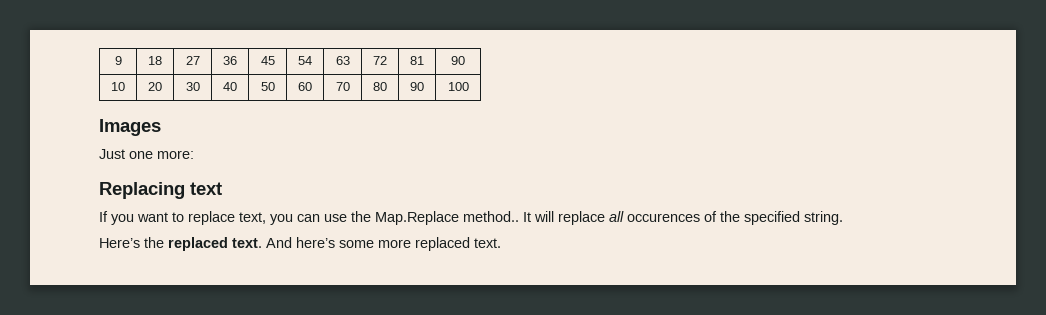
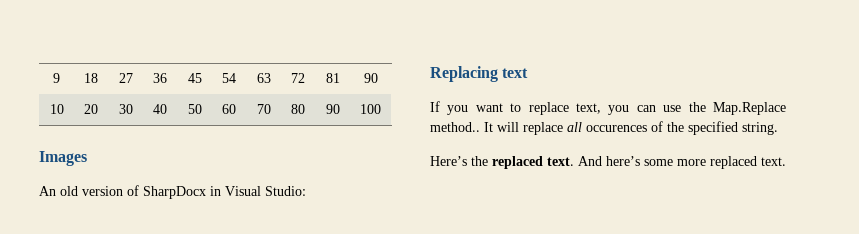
[99,149,194,159] Just one more: -> [39,185,306,199] An old version of SharpDocx in Visual Studio:

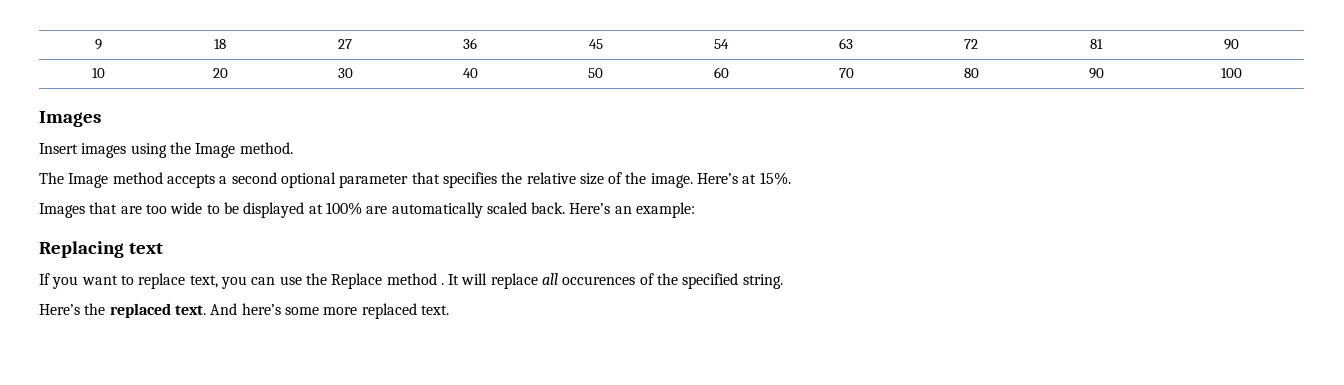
[39,185,306,199] An old version of SharpDocx in Visual Studio: -> [39,142,293,158] [39,172,791,188] [39,202,696,218] Insert images using the Image method. // The Image method accepts a second optional parameter that specifies the relative size of the image. Here’s at 15%. // Images that are too wide to be displayed at 100% are automatically scaled back. Here’s an example:
[713,102,786,115] [430,122,480,132] Map.Replace method.. -> [331,273,444,289] Replace method .

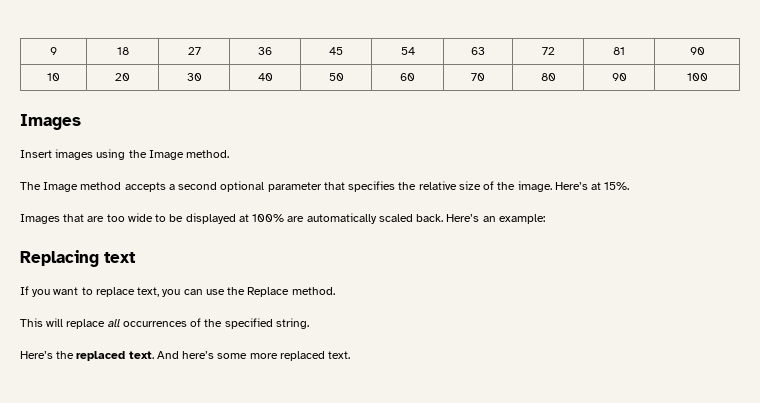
[386,273,460,285] method . It -> [291,287,335,295] [20,318,43,327] method. // This
[562,276,636,285] occurences -> [122,321,187,327] occurrences

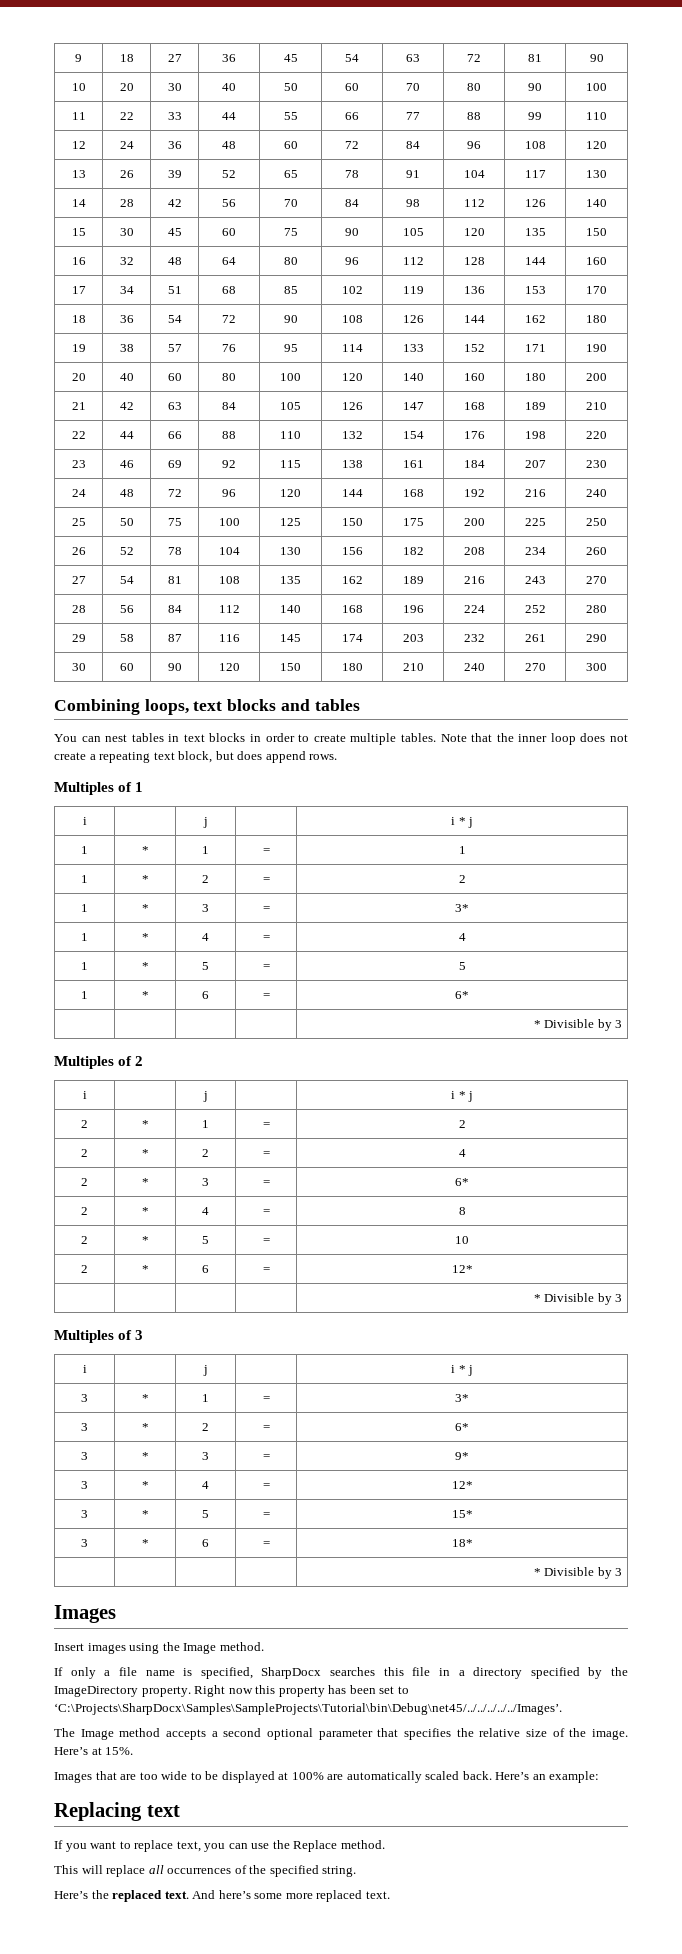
(708, 77) none -> [71,112,86,120] [119,112,134,120] [167,112,182,120] [222,112,236,120] [283,112,298,120] [345,112,359,120] [406,112,420,120] [467,112,481,120] [528,112,542,120] [586,112,607,120] [71,141,86,149] [119,141,134,149] [167,141,182,149] [222,141,236,149] [283,141,298,149] [345,141,359,149] [406,141,420,149] [467,141,481,149] [524,141,546,149] [586,141,607,149] [71,170,86,178] [119,170,134,178] [167,170,182,178] [222,170,236,178] [283,170,298,178] [345,170,359,178] [406,170,420,178] [463,170,485,178] [524,170,546,178] [586,170,607,178] [71,199,86,207] [119,199,134,207] [167,199,182,207] [222,199,236,207] [283,199,298,207] [345,199,359,207] [406,199,420,207] [463,199,485,207] [524,199,546,207] [586,199,607,207] [71,228,86,236] [119,228,134,236] [167,228,182,236] [222,228,236,236] [283,228,298,236] [345,228,359,236] [402,228,424,236] [463,228,485,236] [524,228,546,236] [586,228,607,236] [71,257,86,265] [119,257,134,265] [167,257,182,265] [222,257,236,265] [283,257,298,265] [345,257,359,265] [402,257,424,265] [463,257,485,265] [524,257,546,265] [586,257,607,265] [71,286,86,294] [119,286,134,294] [167,286,182,294] [222,286,236,294] [283,286,298,294] [341,286,363,294] [402,286,424,294] [463,286,485,294] [524,286,546,294] [586,286,607,294] [71,315,86,323] [119,315,134,323] [167,315,182,323] [222,315,236,323] [283,315,298,323] [341,315,363,323] [402,315,424,323] [463,315,485,323] [524,315,546,323] [586,315,607,323] [71,344,86,352] [119,344,134,352] [167,344,182,352] [222,344,236,352] [283,344,298,352] [341,344,363,352] [402,344,424,352] [463,344,485,352] [524,344,546,352] [586,344,607,352] [71,373,86,381] [119,373,134,381] [167,373,182,381] [222,373,236,381] [280,373,301,381] [341,373,363,381] [402,373,424,381] [463,373,485,381] [524,373,546,381] [586,373,607,381] [71,402,86,410] [119,402,134,410] [167,402,182,410] [222,402,236,410] [280,402,301,410] [341,402,363,410] [402,402,424,410] [463,402,485,410] [524,402,546,410] [586,402,607,410] [71,431,86,439] [119,431,134,439] [167,431,182,439] [222,431,236,439] [280,431,301,439] [341,431,363,439] [402,431,424,439] [463,431,485,439] [524,431,546,439] [586,431,607,439] [71,460,86,468] [119,460,134,468] [167,460,182,468] [222,460,236,468] [280,460,301,468] [341,460,363,468] [402,460,424,468] [463,460,485,468] [524,460,546,468] [586,460,607,468] [71,489,86,497] [119,489,134,497] [167,489,182,497] [222,489,236,497] [280,489,301,497] [341,489,363,497] [402,489,424,497] [463,489,485,497] [524,489,546,497] [586,489,607,497] [71,518,86,526] [119,518,134,526] [167,518,182,526] [218,518,240,526] [280,518,301,526] [341,518,363,526] [402,518,424,526] [463,518,485,526] [524,518,546,526] [586,518,607,526] [71,547,86,555] [119,547,134,555] [167,547,182,555] [218,547,240,555] [280,547,301,555] [341,547,363,555] [402,547,424,555] [463,547,485,555] [524,547,546,555] [586,547,607,555] [71,576,86,584] [119,576,134,584] [167,576,182,584] [218,576,240,584] [280,576,301,584] [341,576,363,584] [402,576,424,584] [463,576,485,584] [524,576,546,584] [586,576,607,584] [71,605,86,613] [119,605,134,613] [167,605,182,613] [218,605,240,613] [280,605,301,613] [341,605,363,613] [402,605,424,613] [463,605,485,613] [524,605,546,613] [586,605,607,613] [71,634,86,642] [119,634,134,642] [167,634,182,642] [218,634,240,642] [280,634,301,642] [341,634,363,642] [402,634,424,642] [463,634,485,642] [524,634,546,642] [586,634,607,642] [71,663,86,671] [119,663,134,671] [167,663,182,671] [218,663,240,671] [280,663,301,671] [341,663,363,671] [402,663,424,671] [463,663,485,671] [524,663,546,671] [586,663,607,671] [54,699,360,715] [54,733,628,745] [54,751,338,763] [54,782,144,795] [82,817,87,825] [202,817,208,828] [450,817,474,828] [81,846,88,854] [141,846,149,854] [202,846,209,854] [262,848,270,854] [458,846,466,854] [81,875,88,883] [141,875,149,883] [202,875,209,883] [262,877,270,883] [458,875,466,883] [81,904,88,912] [141,904,149,912] [202,904,209,912] [262,906,270,912] [455,904,469,912] [81,933,88,941] [141,933,149,941] [202,933,209,941] [262,935,270,941] [458,933,466,941] [81,962,88,970] [141,962,149,970] [202,962,209,970] [262,964,270,970] [458,962,466,970] [81,991,88,999] [141,991,149,999] [202,991,209,999] [262,993,270,999] [455,991,469,999] [533,1019,623,1031] [54,1056,144,1069] [82,1091,87,1099] [202,1091,208,1102] [450,1091,474,1102] [81,1120,88,1128] [141,1120,149,1128] [202,1120,209,1128] [262,1122,270,1128] [458,1120,466,1128] [81,1149,88,1157] [141,1149,149,1157] [202,1149,209,1157] [262,1151,270,1157] [458,1149,466,1157] [81,1178,88,1186] [141,1178,149,1186] [202,1178,209,1186] [262,1180,270,1186] [455,1178,469,1186] [81,1207,88,1215] [141,1207,149,1215] [202,1207,209,1215] [262,1209,270,1215] [458,1207,466,1215] [81,1236,88,1244] [141,1236,149,1244] [202,1236,209,1244] [262,1238,270,1244] [455,1236,469,1244] [81,1265,88,1273] [141,1265,149,1273] [202,1265,209,1273] [262,1267,270,1273] [451,1265,473,1273] [533,1293,623,1305] [54,1330,144,1343] [82,1365,87,1373] [202,1365,208,1376] [450,1365,474,1376] [81,1394,88,1402] [141,1394,149,1402] [202,1394,209,1402] [262,1396,270,1402] [455,1394,469,1402] [81,1423,88,1431] [141,1423,149,1431] [202,1423,209,1431] [262,1425,270,1431] [455,1423,469,1431] [81,1452,88,1460] [141,1452,149,1460] [202,1452,209,1460] [262,1454,270,1460] [455,1452,469,1460] [81,1481,88,1489] [141,1481,149,1489] [202,1481,209,1489] [262,1483,270,1489] [451,1481,473,1489] [81,1510,88,1518] [141,1510,149,1518] [202,1510,209,1518] [262,1512,270,1518] [451,1510,473,1518] [81,1539,88,1547] [141,1539,149,1547] [202,1539,209,1547] [262,1541,270,1547] [451,1539,473,1547] [533,1567,623,1579] // 11 | 22 | 33 | 44 | 55 | 66 | 77 | 88 | 99 | 110 // 12 | 24 | 36 | 48 | 60 | 72 | 84 | 96 | 108 | 120 // 13 | 26 | 39 | 52 | 65 | 78 | 91 | 104 | 117 | 130 // 14 | 28 | 42 | 56 | 70 | 84 | 98 | 112 | 126 | 140 // 15 | 30 | 45 | 60 | 75 | 90 | 105 | 120 | 135 | 150 // 16 | 32 | 48 | 64 | 80 | 96 | 112 | 128 | 144 | 160 // 17 | 34 | 51 | 68 | 85 | 102 | 119 | 136 | 153 | 170 // 18 | 36 | 54 | 72 | 90 | 108 | 126 | 144 | 162 | 180 // 19 | 38 | 57 | 76 | 95 | 114 | 133 | 152 | 171 | 190 // 20 | 40 | 60 | 80 | 100 | 120 | 140 | 160 | 180 | 200 // 21 | 42 | 63 | 84 | 105 | 126 | 147 | 168 | 189 | 210 // 22 | 44 | 66 | 88 | 110 | 132 | 154 | 176 | 198 | 220 // 23 | 46 | 69 | 92 | 115 | 138 | 161 | 184 | 207 | 230 // 24 | 48 | 72 | 96 | 120 | 144 | 168 | 192 | 216 | 240 // 25 | 50 | 75 | 100 | 125 | 150 | 175 | 200 | 225 | 250 // 26 | 52 | 78 | 104 | 130 | 156 | 182 | 208 | 234 | 260 // 27 | 54 | 81 | 108 | 135 | 162 | 189 | 216 | 243 | 270 // 28 | 56 | 84 | 112 | 140 | 168 | 196 | 224 | 252 | 280 // 29 | 58 | 87 | 116 | 145 | 174 | 203 | 232 | 261 | 290 // 30 | 60 | 90 | 120 | 150 | 180 | 210 | 240 | 270 | 300 // Combining loops, text blocks and tables // You can nest tables in text blocks in order to create multiple tables. Note that the inner loop does not create a repeating text block, but does append rows. // Multiples of 1 // i | | j | | i * j // 1 | * | 1 | = | 1 // 1 | * | 2 | = | 2 // 1 | * | 3 | = | 3* // 1 | * | 4 | = | 4 // 1 | * | 5 | = | 5 // 1 | * | 6 | = | 6* // | | | | * Divisible by 3 // Multiples of 2 // i | | j | | i * j // 2 | * | 1 | = | 2 // 2 | * | 2 | = | 4 // 2 | * | 3 | = | 6* // 2 | * | 4 | = | 8 // 2 | * | 5 | = | 10 // 2 | * | 6 | = | 12* // | | | | * Divisible by 3 // Multiples of 3 // i | | j | | i * j // 3 | * | 1 | = | 3* // 3 | * | 2 | = | 6* // 3 | * | 3 | = | 9* // 3 | * | 4 | = | 12* // 3 | * | 5 | = | 15* // 3 | * | 6 | = | 18* // | | | | * Divisible by 3
(230, 154) none -> [54,1667,628,1679] [54,1685,409,1697] [54,1703,562,1715] // If only a file name is specified, SharpDocx searches this file in a directory specified by the ImageDirectory property. Right now this property has been set to ‘C:\Projects\SharpDocx\Samples\SampleProjects\Tutorial\bin\Debug\net45/../../../../../Images’.

